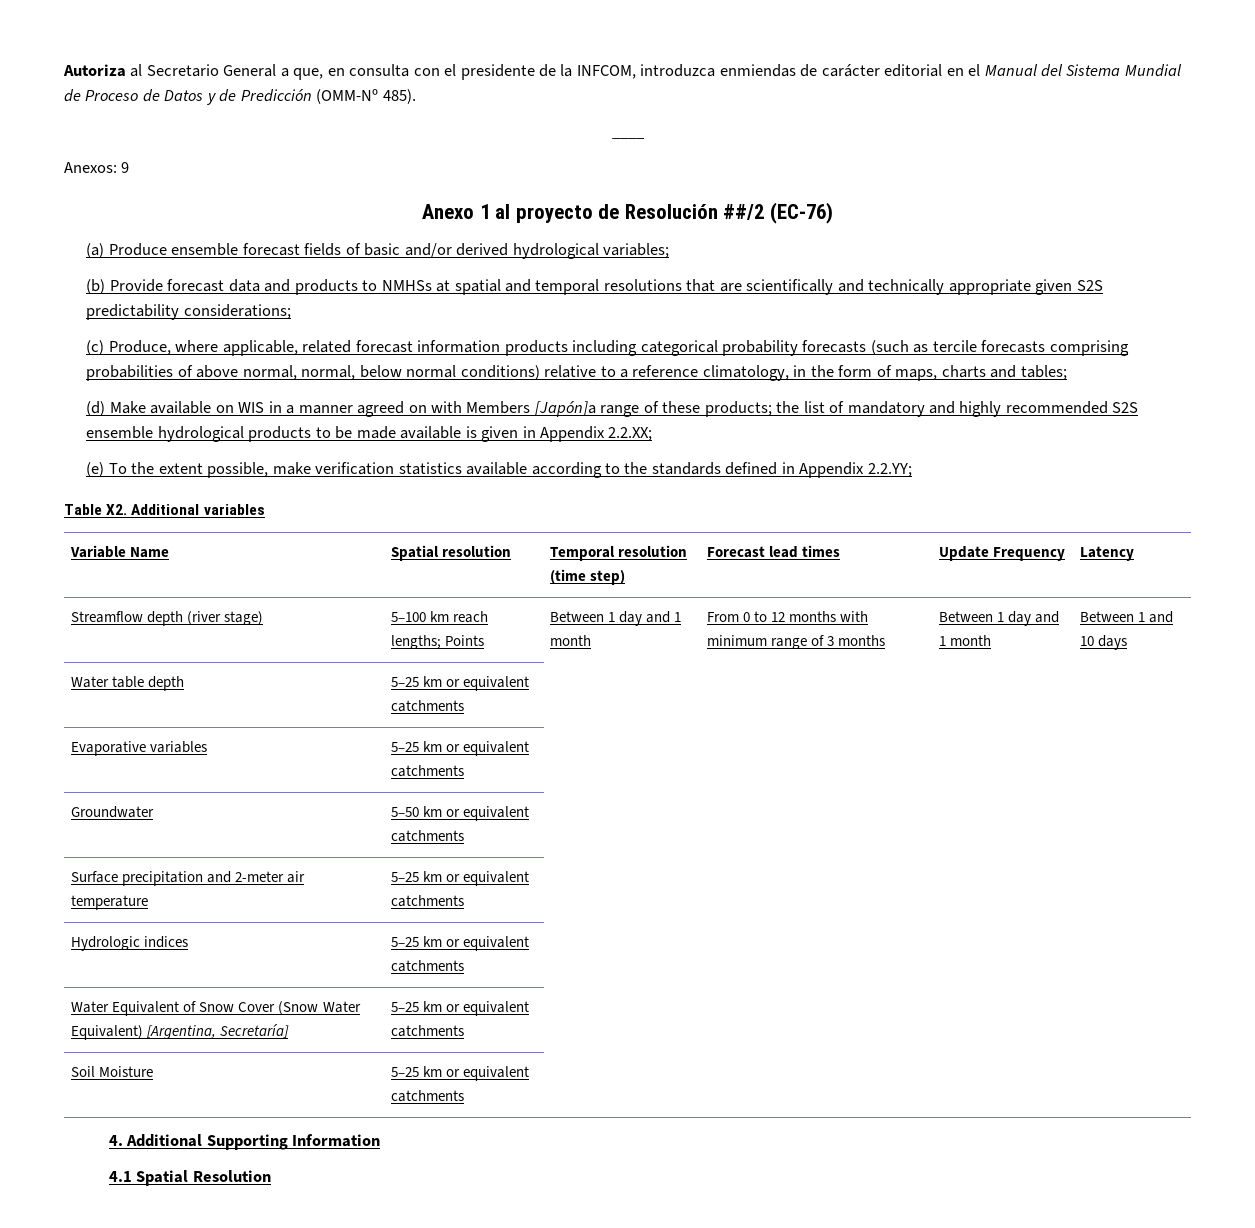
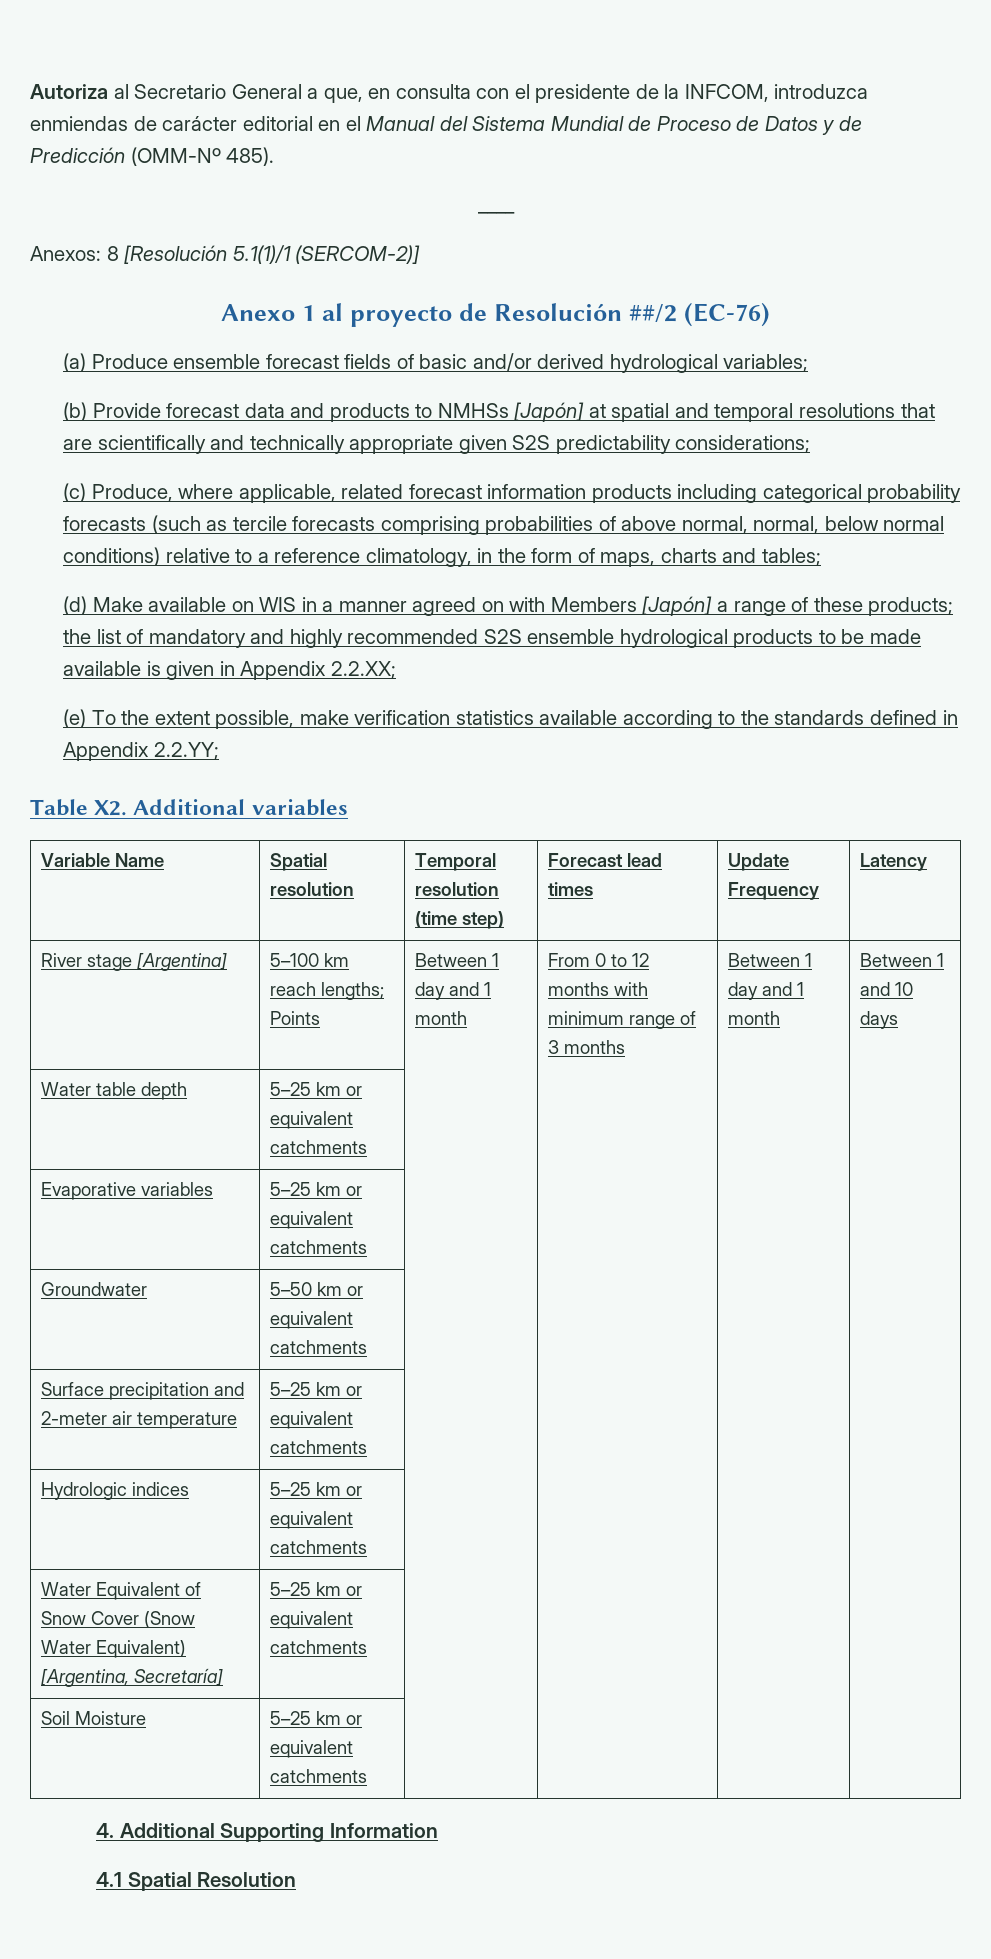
[121,162,130,173] 9 -> [106,245,421,264] 8 [Resolución 5.1(1)/1 (SERCOM-2)]
(432, 285) none -> [514,402,585,422] [Japón]
[534,401,596,417] [Japón]a -> [642,596,728,616] [Japón] a
[71,611,264,626] Streamflow depth (river stage) -> [40,953,227,971] River stage [Argentina]

